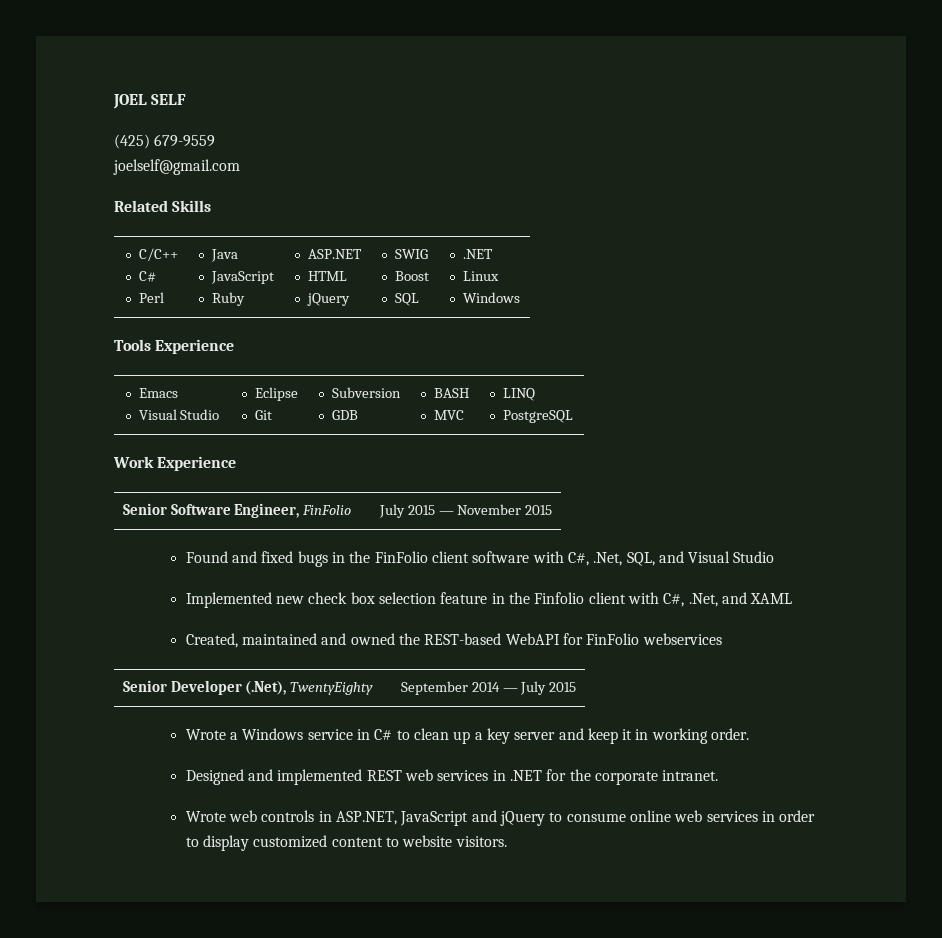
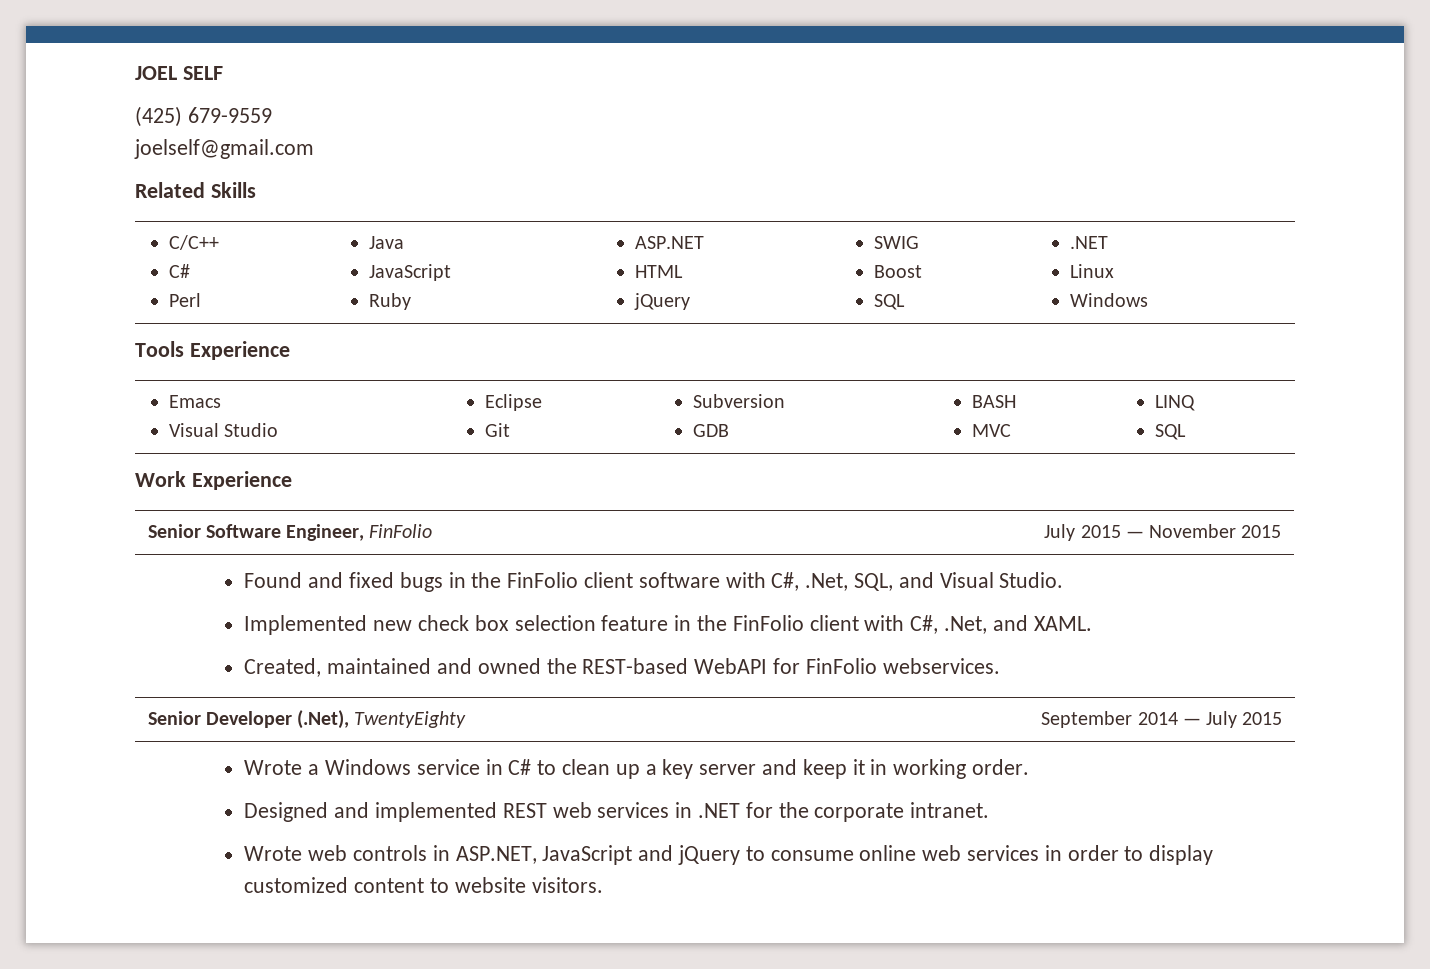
[502,410,573,423] PostgreSQL -> [1155,424,1187,440] SQL
[733,551,775,563] Studio -> [999,572,1064,588] Studio.
[534,592,585,604] Finfolio -> [732,615,804,631] FinFolio
[750,593,793,604] XAML -> [1033,616,1092,631] XAML.
[642,633,722,645] webservices -> [882,658,1000,674] webservices.

